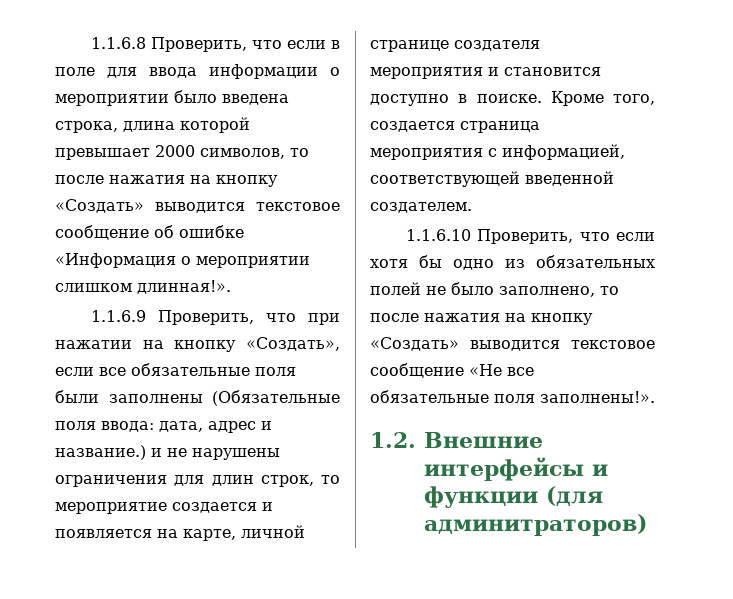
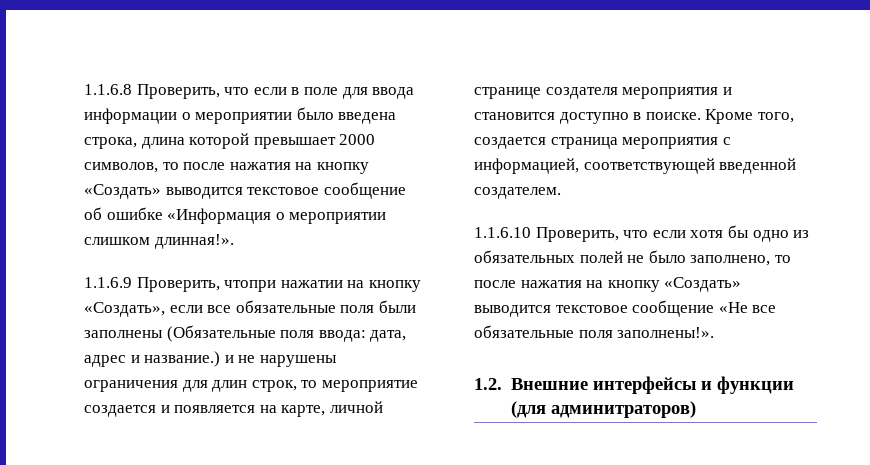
[265,313,340,325] что при -> [224,280,277,292] чтопри

